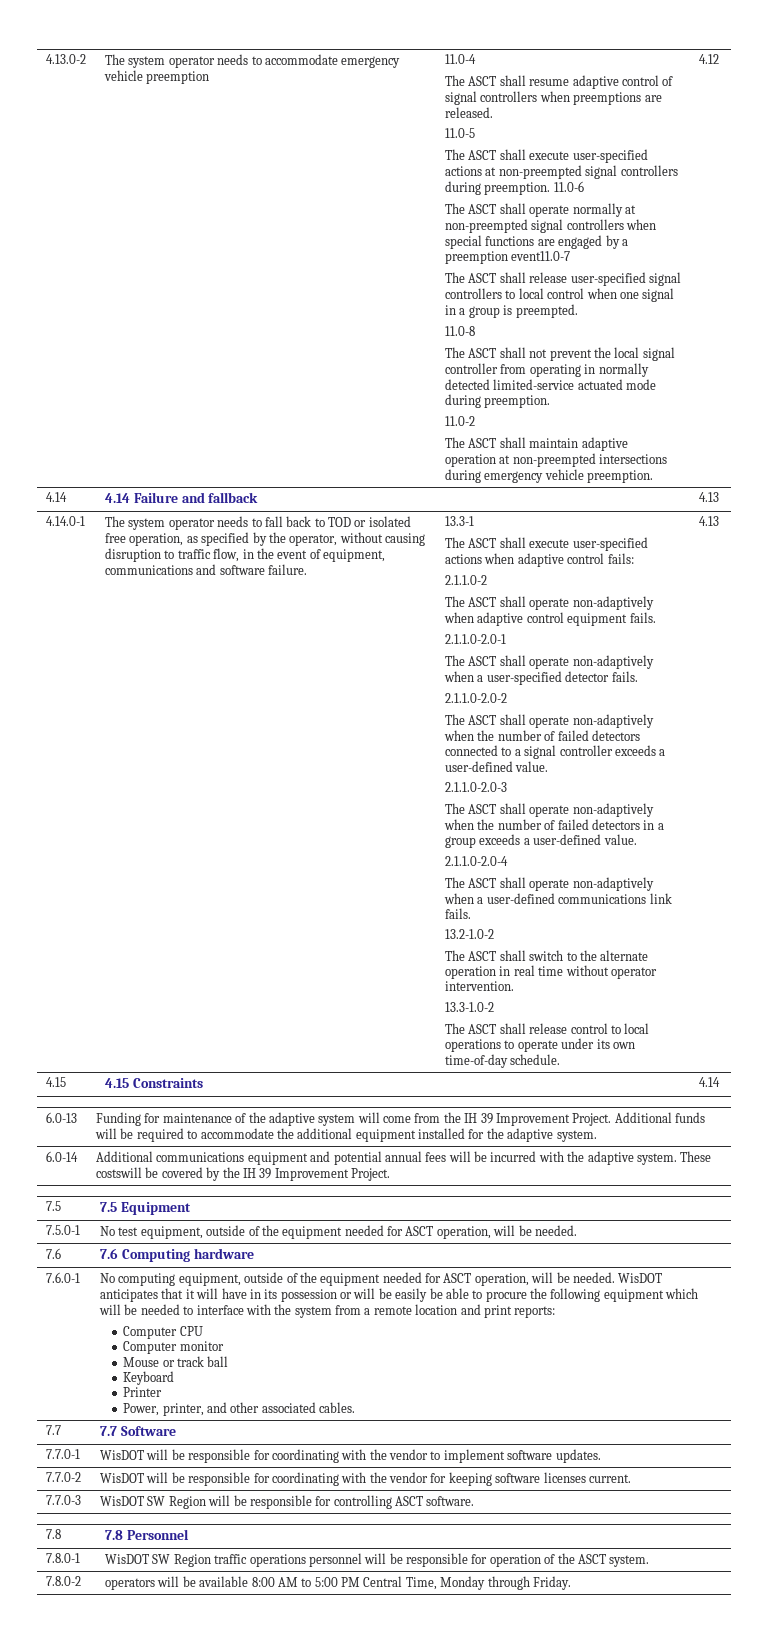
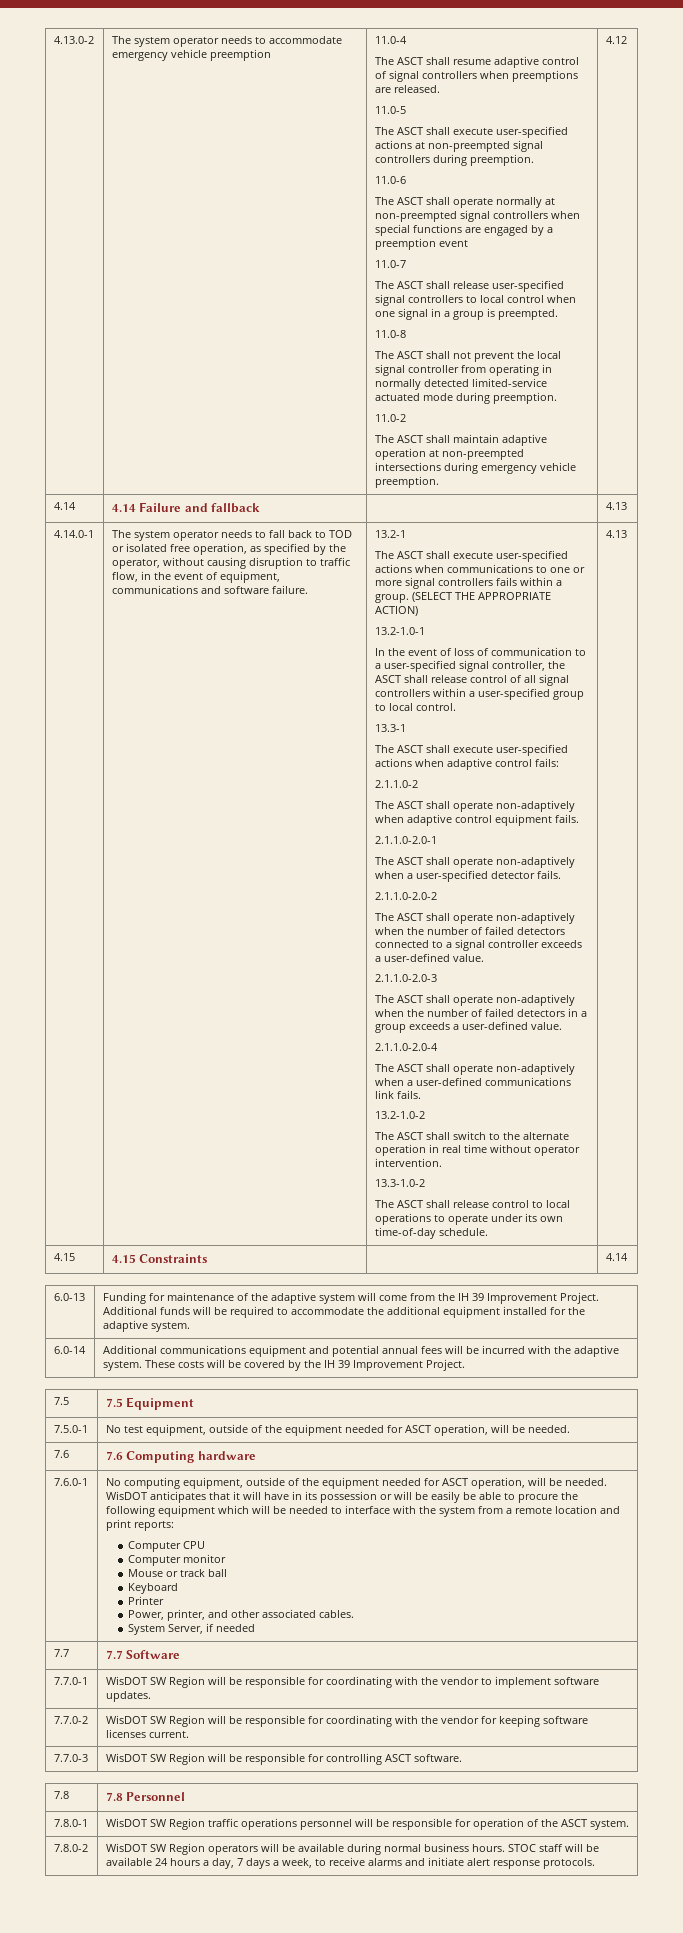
(551, 188) none -> (534, 160) //
[511,251,571,261] event11.0-7 -> [438,240,468,247] [374,260,406,268] event // 11.0-7
(308, 569) none -> [374,530,406,538] [374,550,568,562] [374,564,585,573] [374,577,562,589] [374,592,551,603] [374,606,418,616] [374,627,425,635] [374,647,586,656] [374,660,565,672] [374,674,569,686] [374,688,584,700] [374,703,456,711] 13.2-1 // The ASCT shall execute user-specified actions when communications to one or more signal controllers fails within a group. (SELECT THE APPROPRIATE ACTION) // 13.2-1.0-1 // In the event of loss of communication to a user-specified signal controller, the ASCT shall release control of all signal controllers within a user-specified group to local control. //
[96,1167,143,1178] costswill -> [177,1359,225,1368] costs will
(356, 1407) none -> [127,1623,255,1635] // System Server, if needed
(145, 1455) none -> [149,1676,205,1688] SW Region
(145, 1478) none -> [149,1715,205,1727] SW Region
(82, 1581) none -> [105,1843,205,1855] WisDOT SW Region
[251,1576,571,1590] 8:00 AM to 5:00 PM Central Time, Monday through Friday. -> [346,1843,599,1855] [105,1857,595,1869] during normal business hours. STOC staff will be available 24 hours a day, 7 days a week, to receive alarms and initiate alert response protocols.

